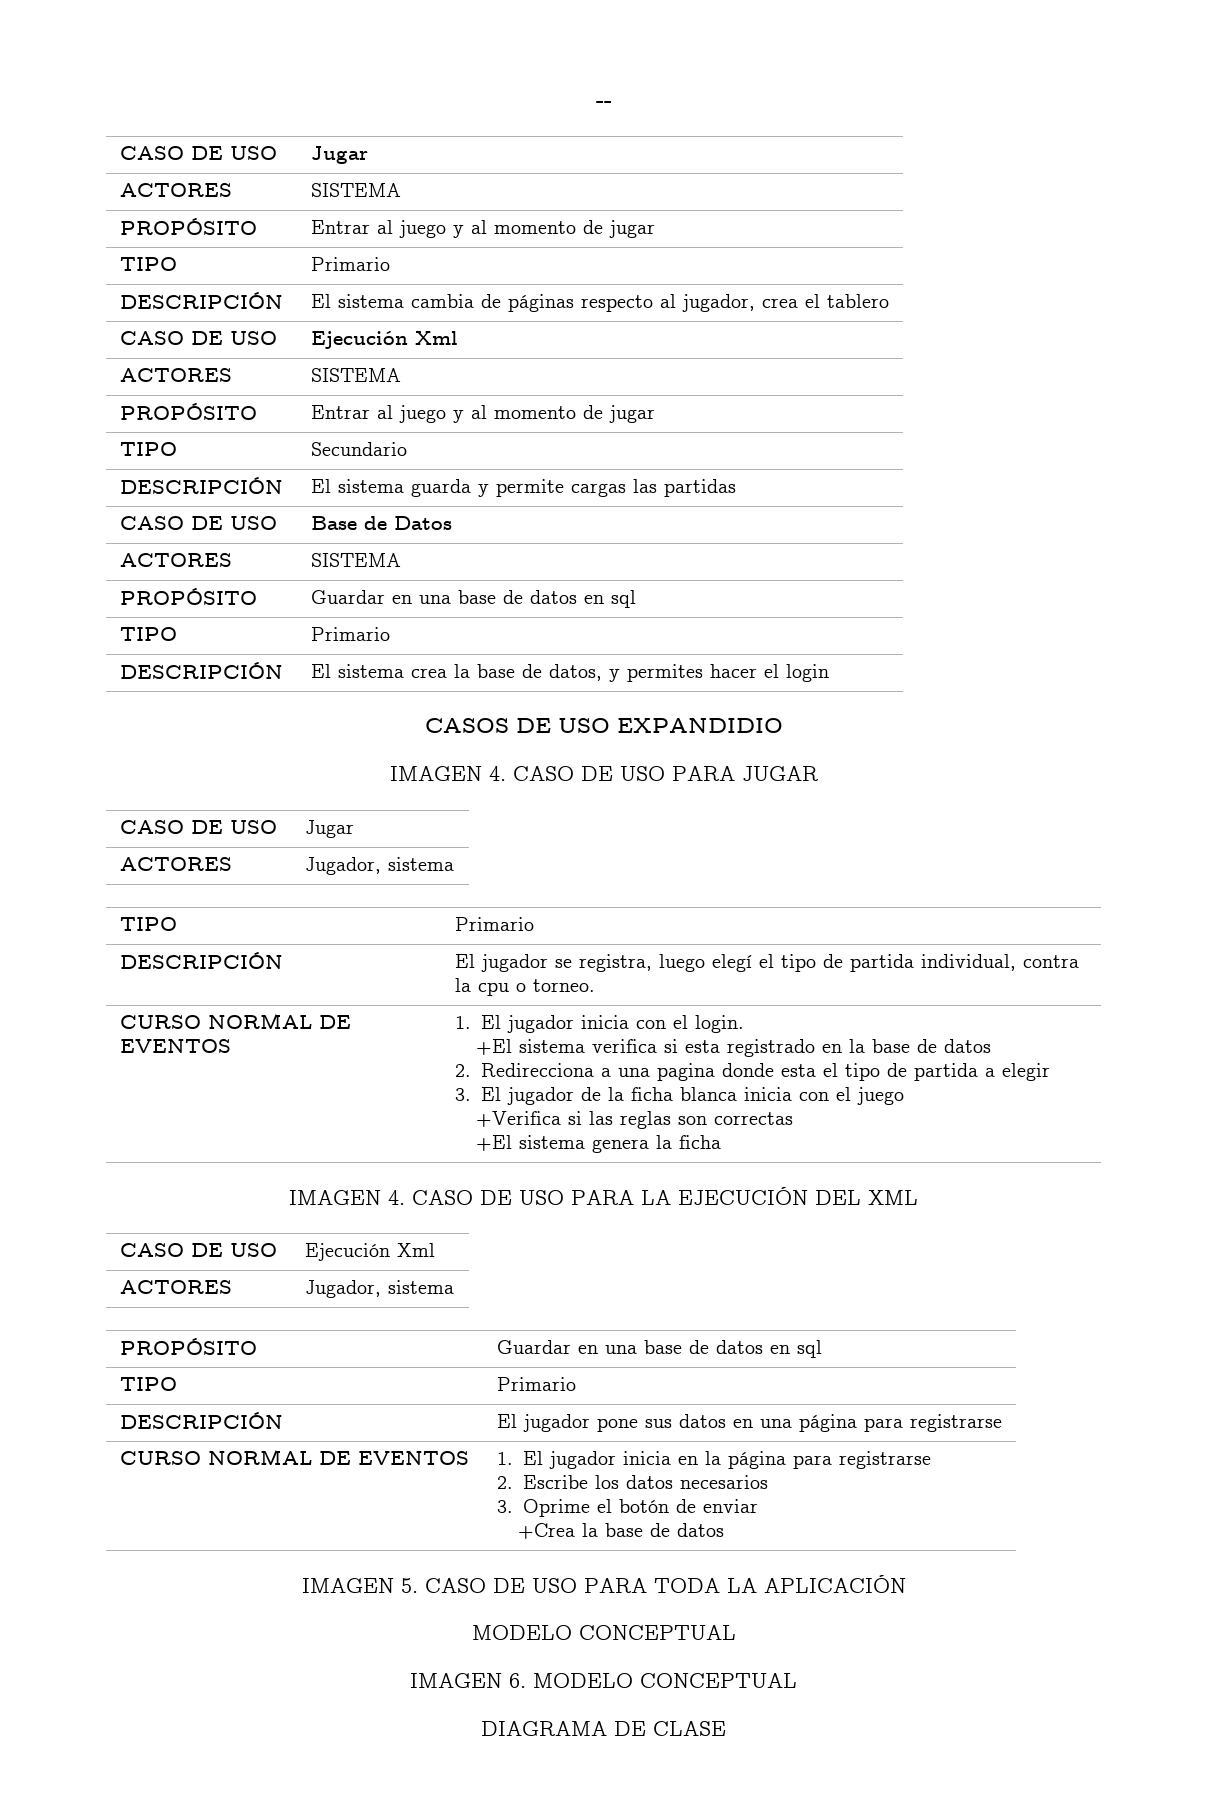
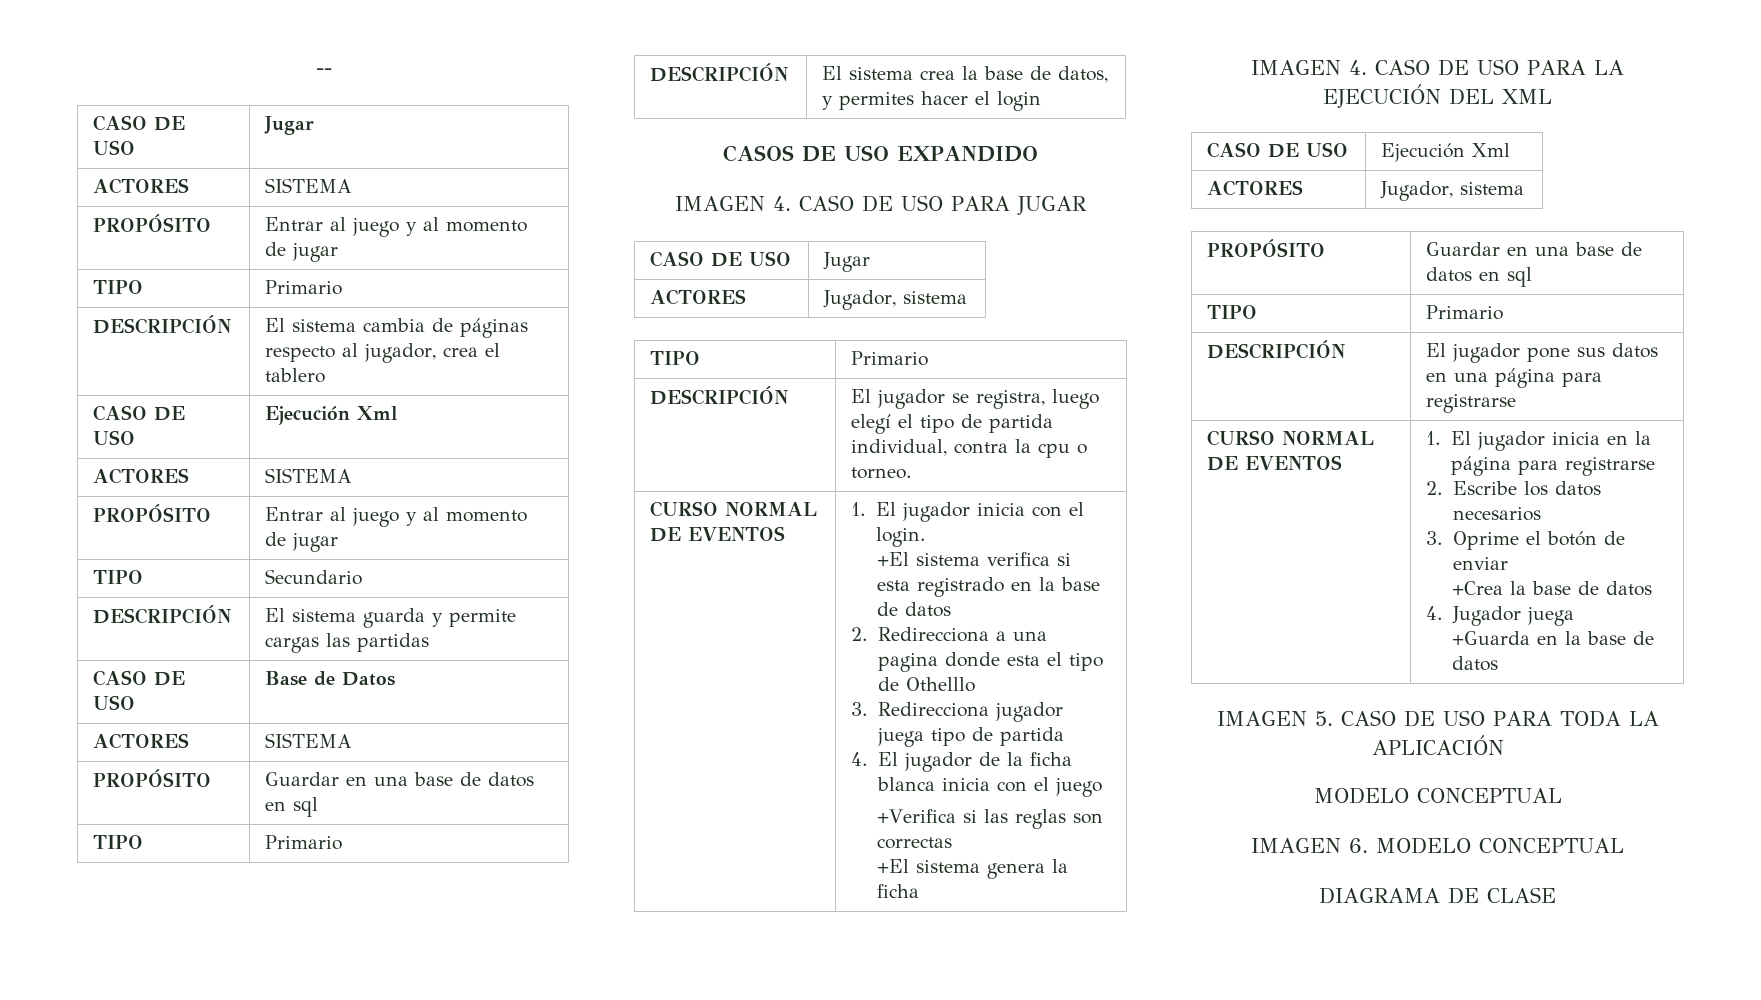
[616,718,783,733] EXPANDIDIO -> [897,146,1039,162] EXPANDIDO
[913,1063,1050,1081] [454,1088,471,1101] partida a elegir // 3. -> [906,677,976,692] [851,702,1064,722] [877,727,1065,747] [851,752,869,766] Othelllo // 3. Redirecciona jugador juega tipo de partida // 4.
(724, 1530) none -> [1426,606,1575,626] [1452,631,1655,645] [1452,656,1499,671] // 4. Jugador juega // +Guarda en la base de datos

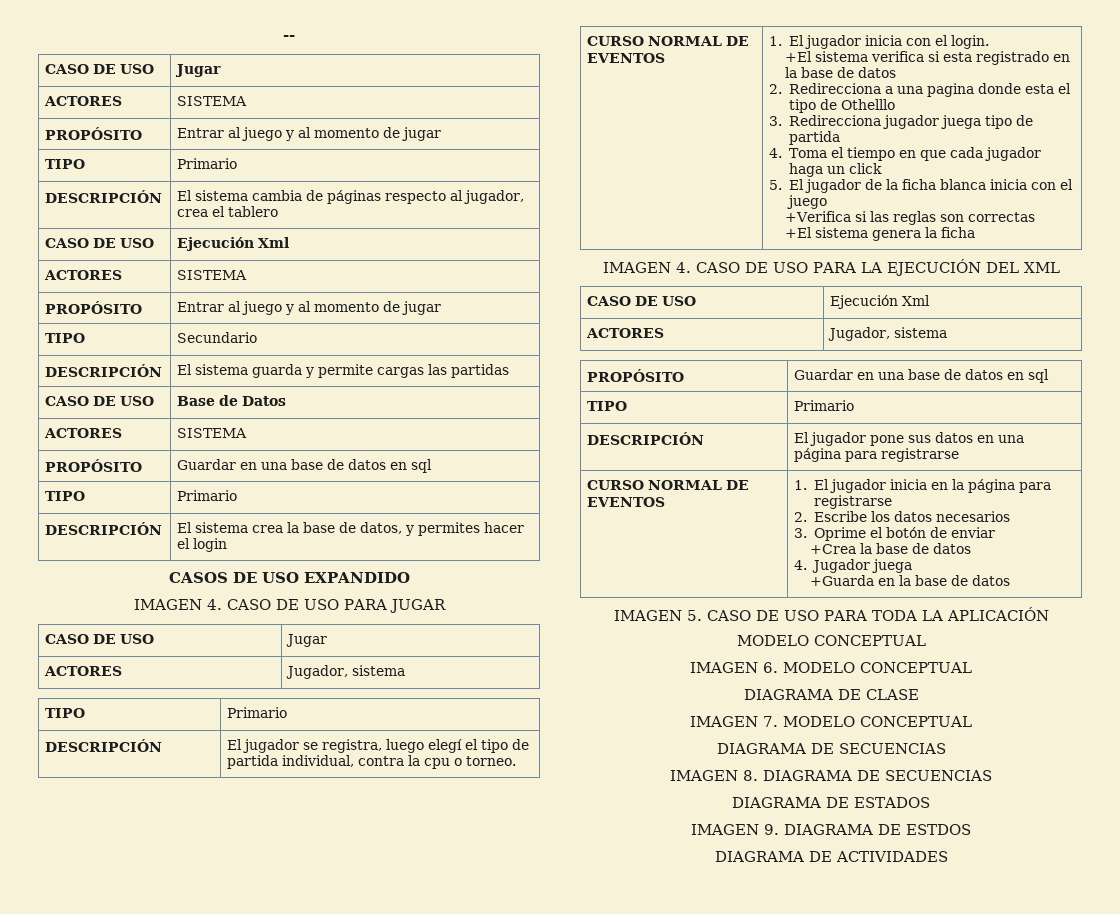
(869, 759) none -> [789,147,1042,161] [789,163,883,177] [769,180,783,190] Toma el tiempo en que cada jugador haga un click // 5.
(1556, 895) none -> [690,716,972,727] [716,743,946,754] [670,770,992,781] [732,797,930,808] [691,824,971,835] [714,851,948,862] // IMAGEN 7. MODELO CONCEPTUAL // DIAGRAMA DE SECUENCIAS // IMAGEN 8. DIAGRAMA DE SECUENCIAS // DIAGRAMA DE ESTADOS // IMAGEN 9. DIAGRAMA DE ESTDOS // DIAGRAMA DE ACTIVIDADES

